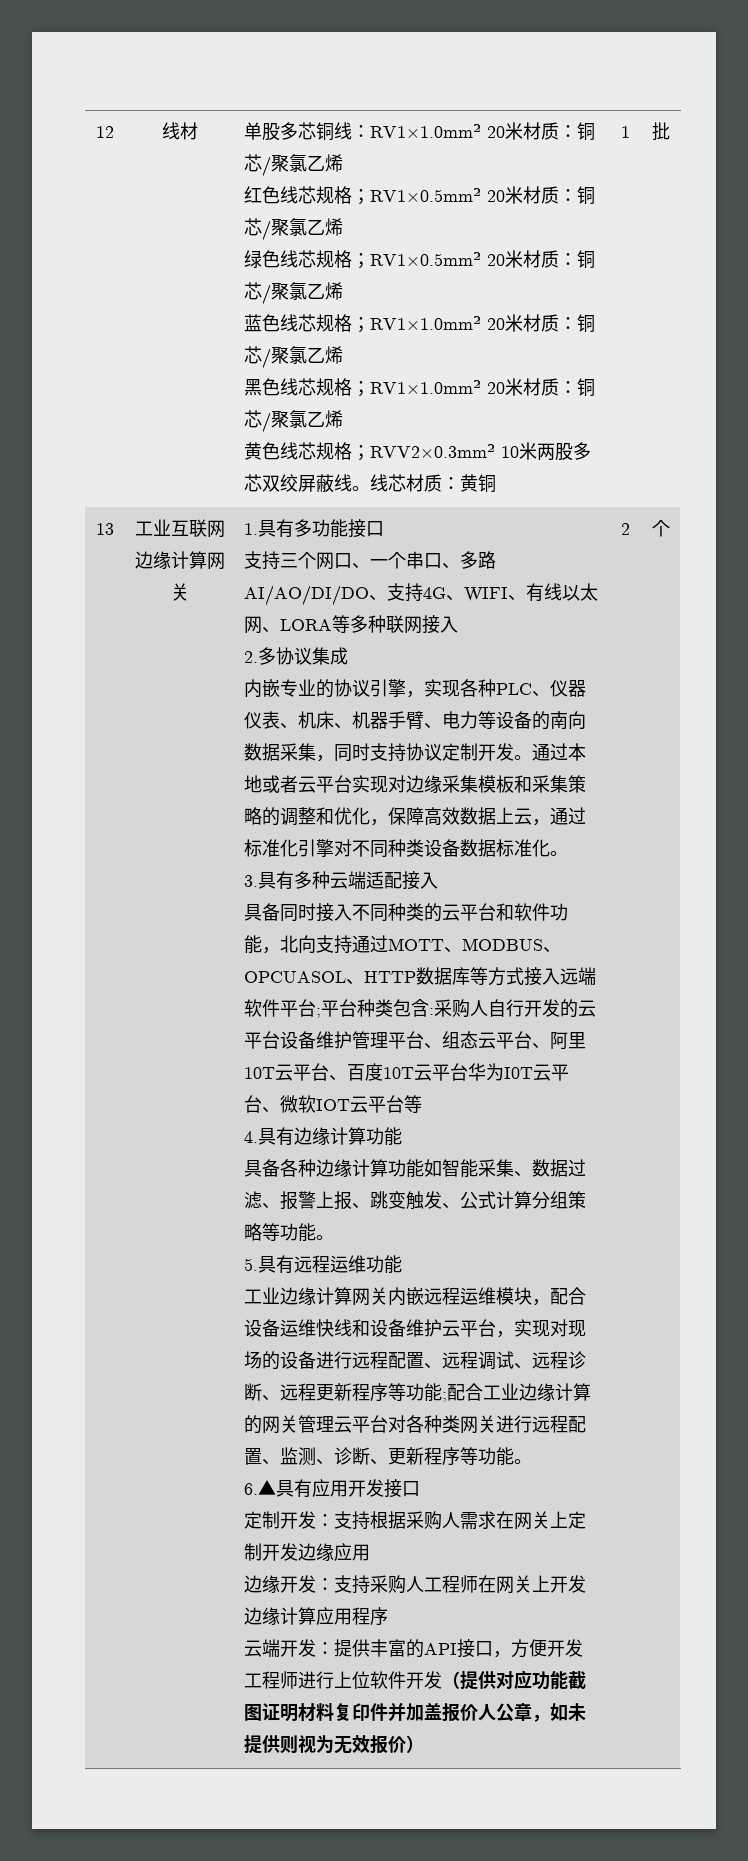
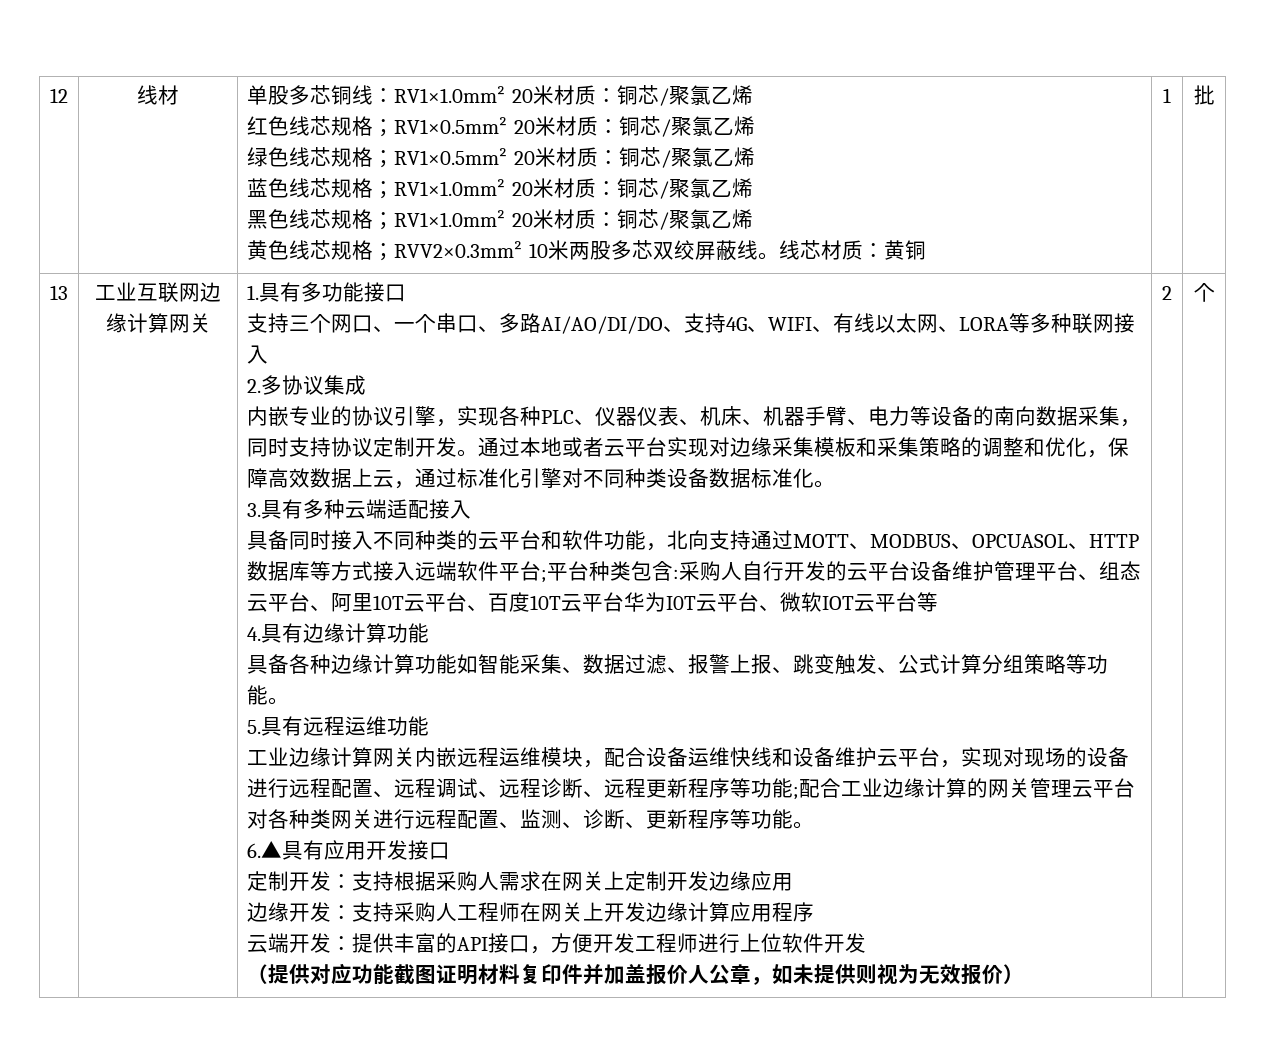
(443, 1680) none -> (867, 943) //

